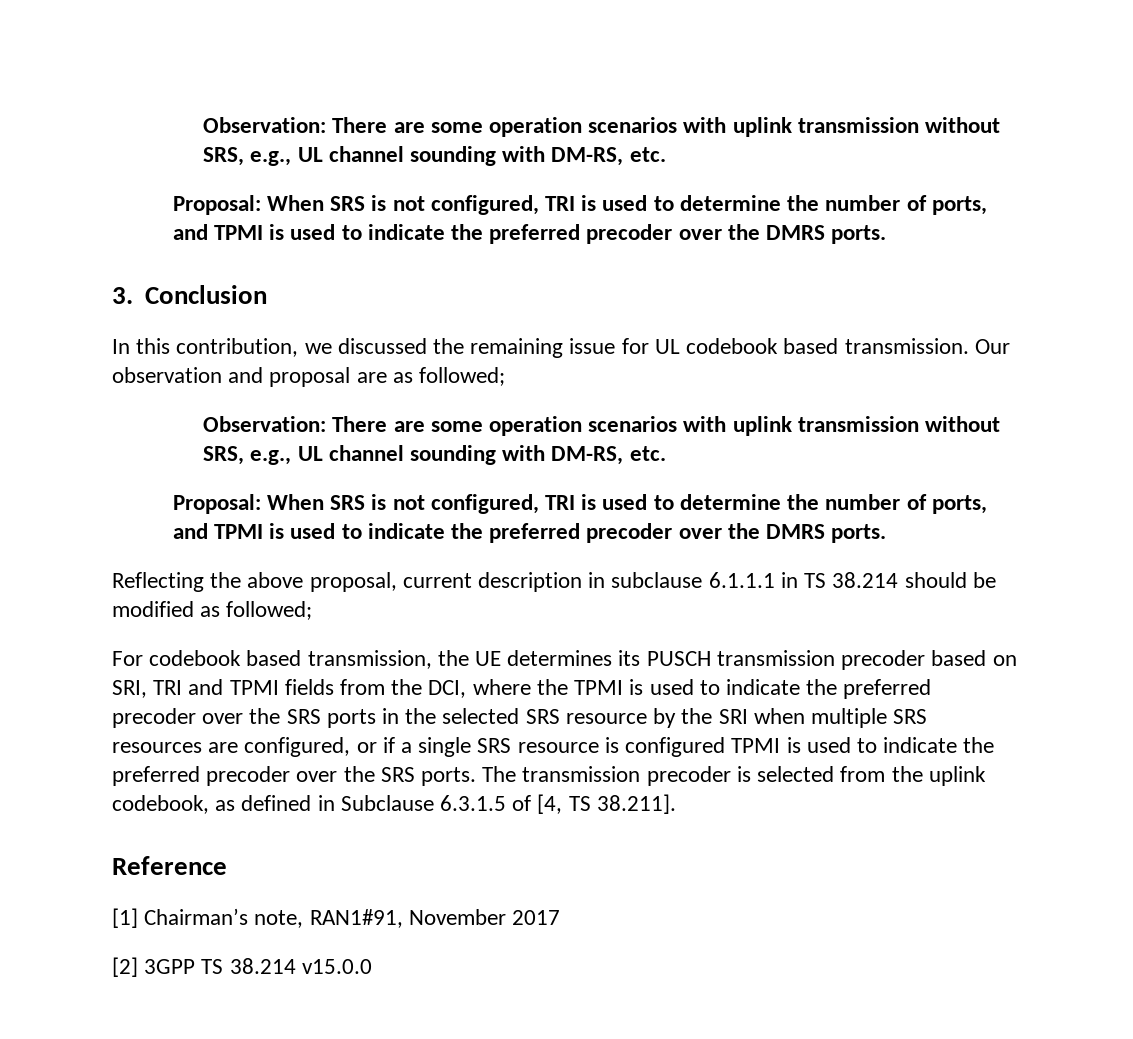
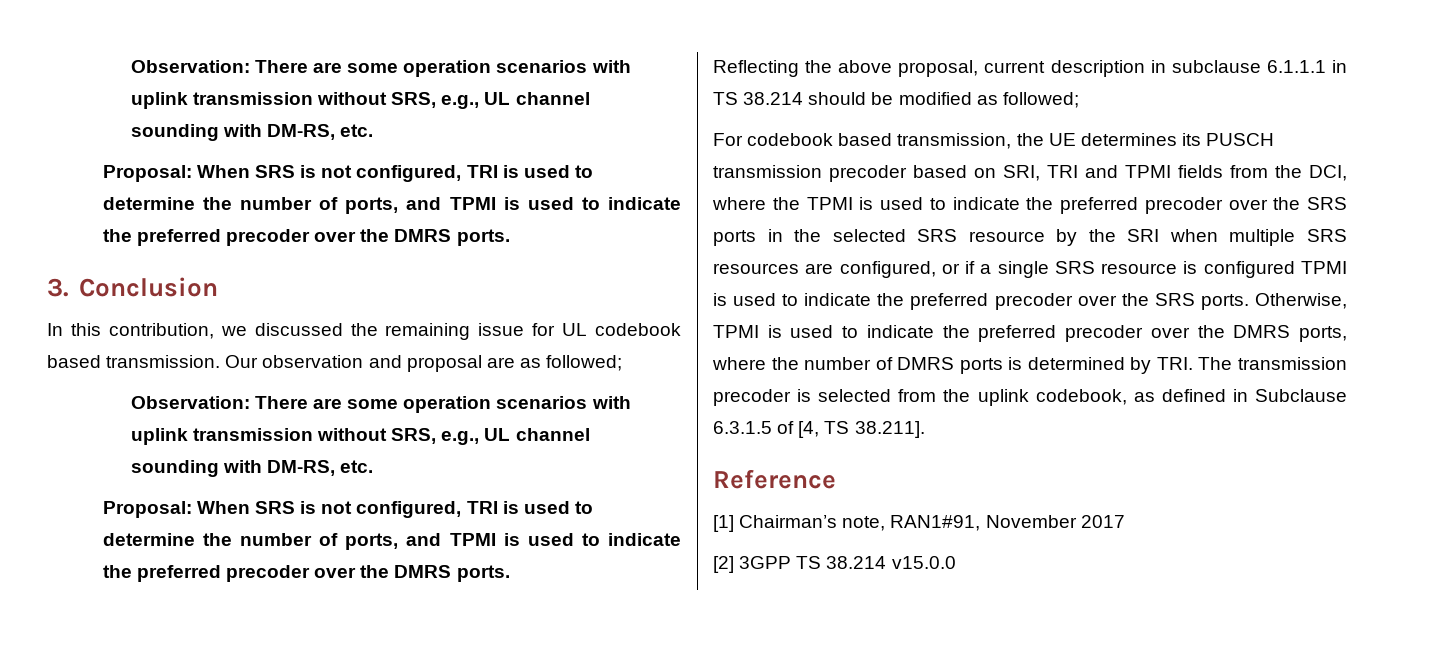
(477, 776) none -> [1255,293,1348,309] [713,325,1347,342] [712,357,1193,374] Otherwise, TPMI is used to indicate the preferred precoder over the DMRS ports, where the number of DMRS ports is determined by TRI.

